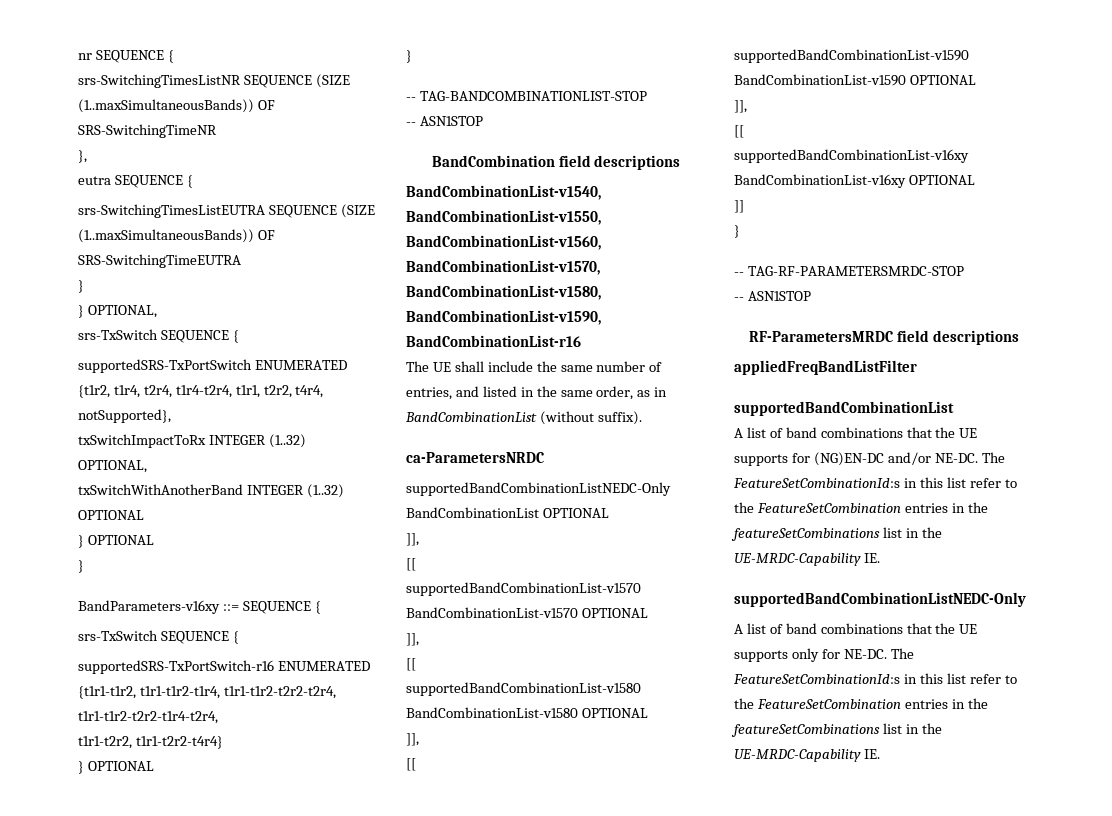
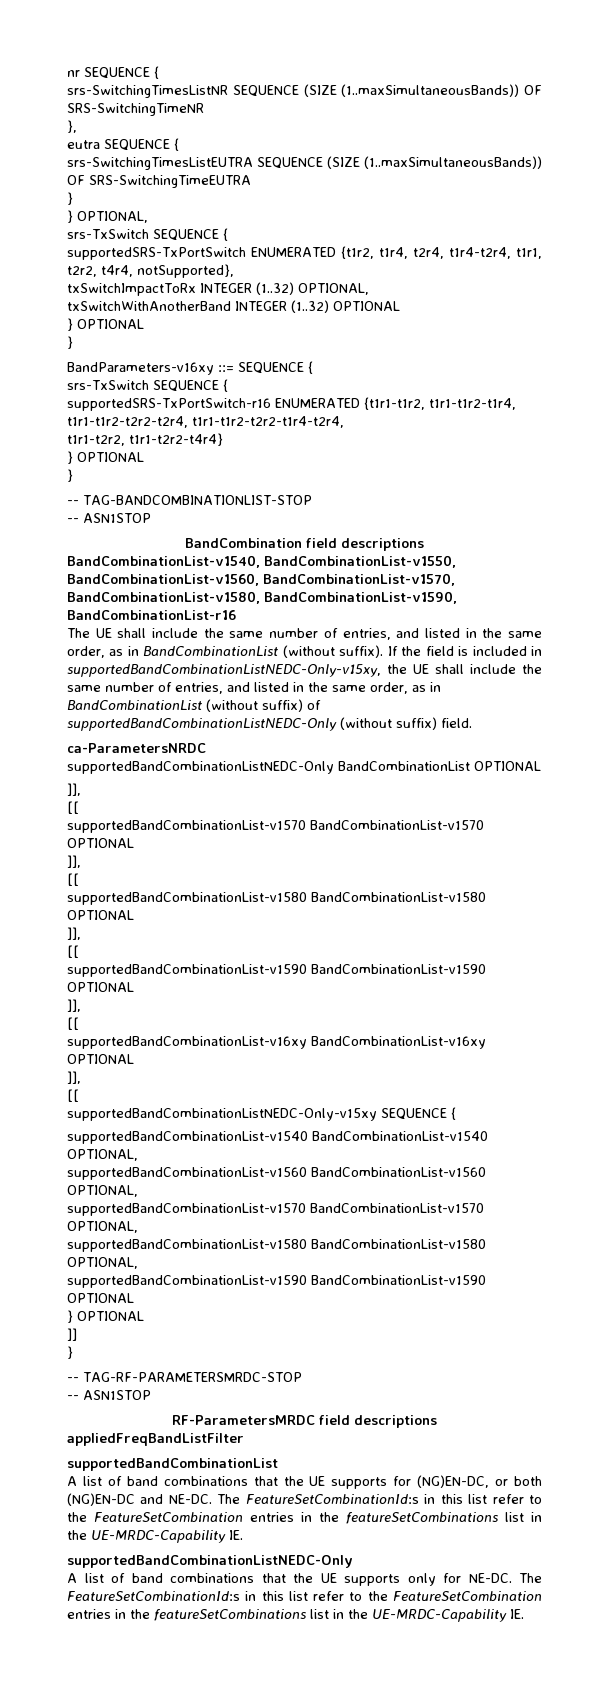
(642, 418) none -> [387,646,542,656] [67,664,542,677] [67,682,441,694] [67,699,321,712] [67,717,472,731] If the field is included in supportedBandCombinationListNEDC-Only-v15xy, the UE shall include the same number of entries, and listed in the same order, as in BandCombinationList (without suffix) of supportedBandCombinationListNEDC-Only (without suffix) field.
(975, 180) none -> [67,1071,81,1084] [67,1089,79,1102] [67,1107,456,1121] [67,1131,488,1144] [67,1149,138,1161] [67,1167,486,1180] [67,1185,138,1197] [67,1203,484,1216] [67,1221,138,1233] [67,1239,486,1252] [67,1257,138,1269] [67,1275,486,1288] [67,1293,134,1303] [67,1310,144,1323] // ]], // [[ // supportedBandCombinationListNEDC-Only-v15xy SEQUENCE { // supportedBandCombinationList-v1540 BandCombinationList-v1540 OPTIONAL, // supportedBandCombinationList-v1560 BandCombinationList-v1560 OPTIONAL, // supportedBandCombinationList-v1570 BandCombinationList-v1570 OPTIONAL, // supportedBandCombinationList-v1580 BandCombinationList-v1580 OPTIONAL, // supportedBandCombinationList-v1590 BandCombinationList-v1590 OPTIONAL // } OPTIONAL
[813,452,931,466] (NG)EN-DC and/or -> [417,1475,542,1488] [67,1493,164,1506] (NG)EN-DC, or both (NG)EN-DC and

